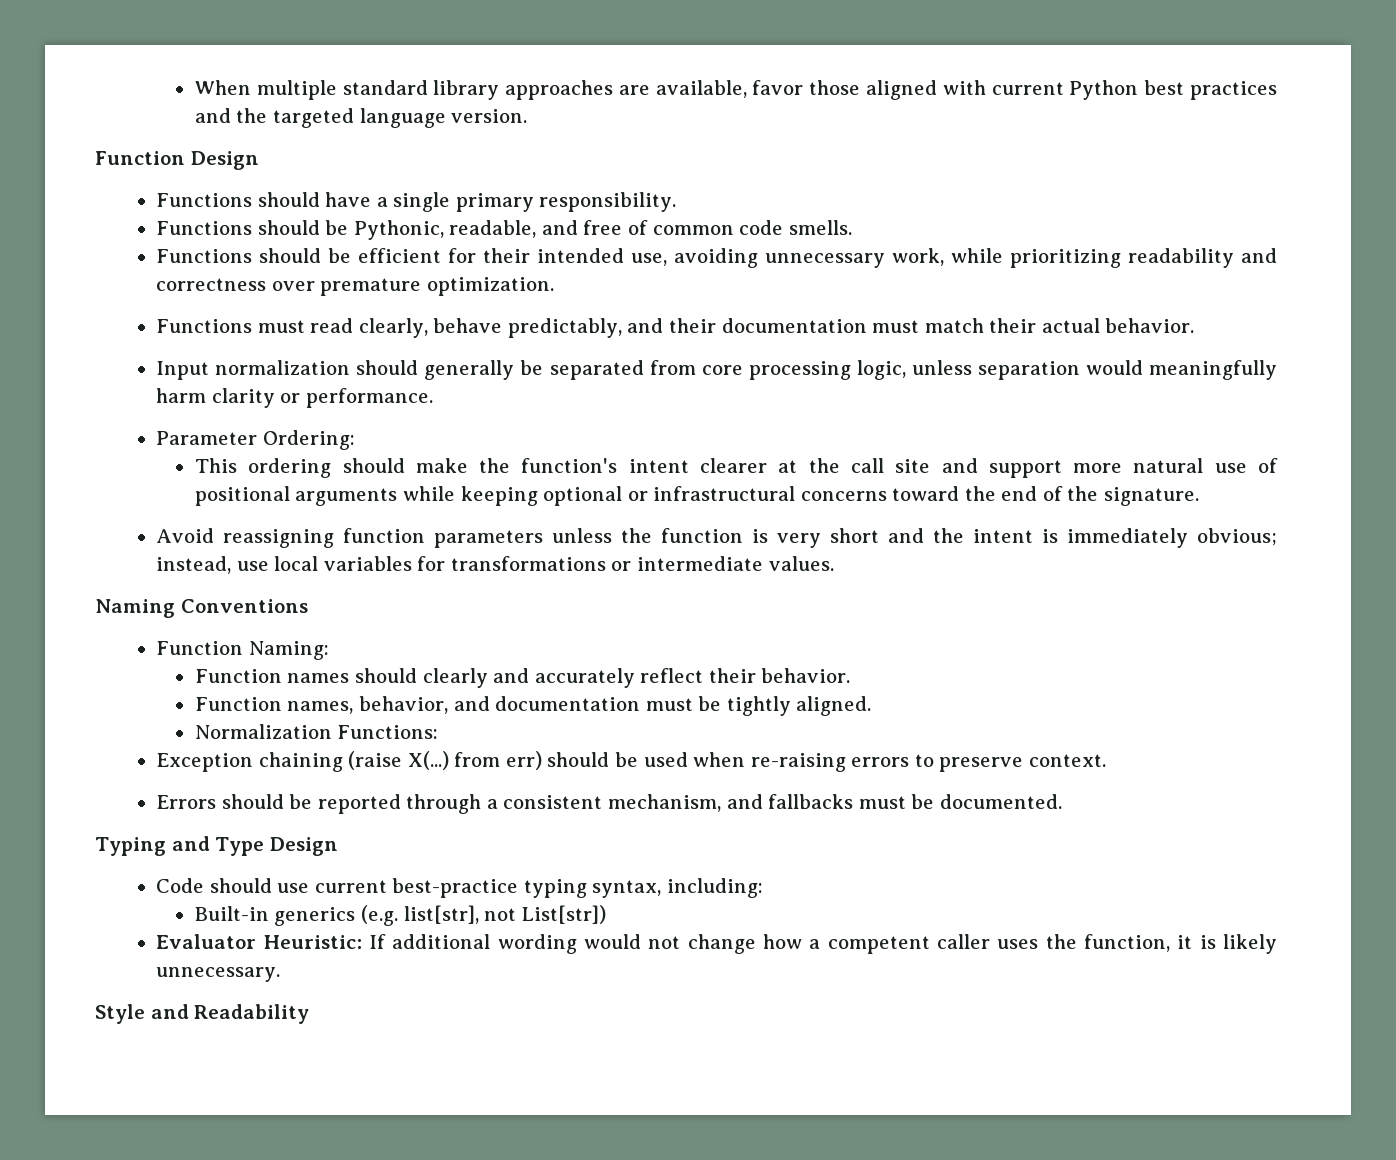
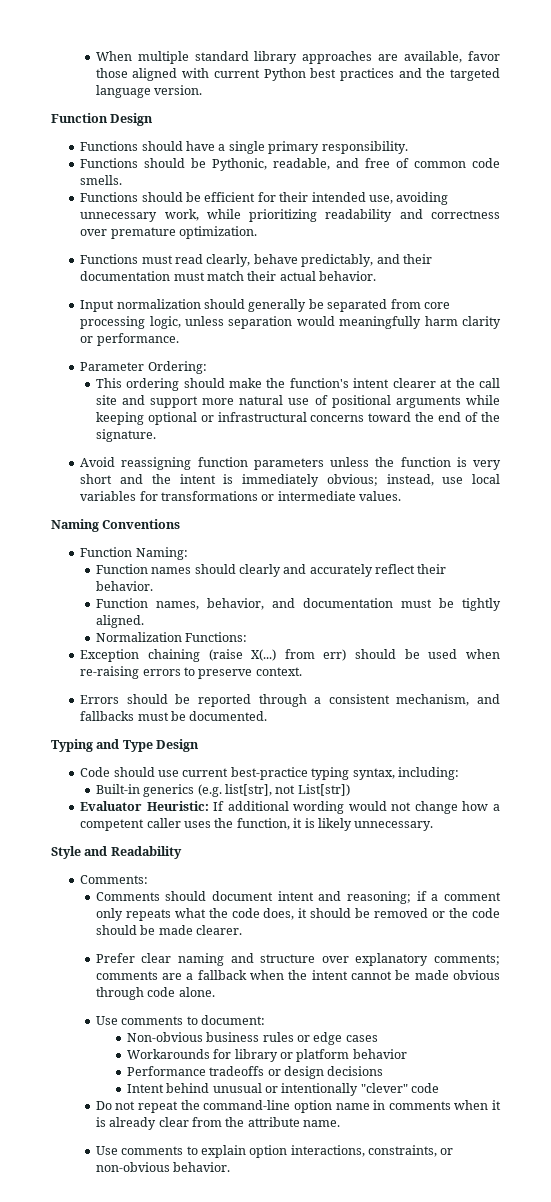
(310, 1014) none -> [80,875,149,884] [95,891,501,904] [95,908,501,921] [95,925,242,935] [95,953,500,966] [95,970,500,980] [95,987,215,1000] [95,1015,265,1025] [126,1032,378,1045] [126,1049,407,1062] [126,1066,384,1079] [126,1083,440,1096] [95,1100,501,1113] [95,1117,341,1130] [95,1145,454,1158] [95,1162,231,1172] // Comments: // Comments should document intent and reasoning; if a comment only repeats what the code does, it should be removed or the code should be made clearer. // Prefer clear naming and structure over explanatory comments; comments are a fallback when the intent cannot be made obvious through code alone. // Use comments to document: // Non-obvious business rules or edge cases // Workarounds for library or platform behavior // Performance tradeoffs or design decisions // Intent behind unusual or intentionally "clever" code // Do not repeat the command-line option name in comments when it is already clear from the attribute name. // Use comments to explain option interactions, constraints, or non-obvious behavior.

